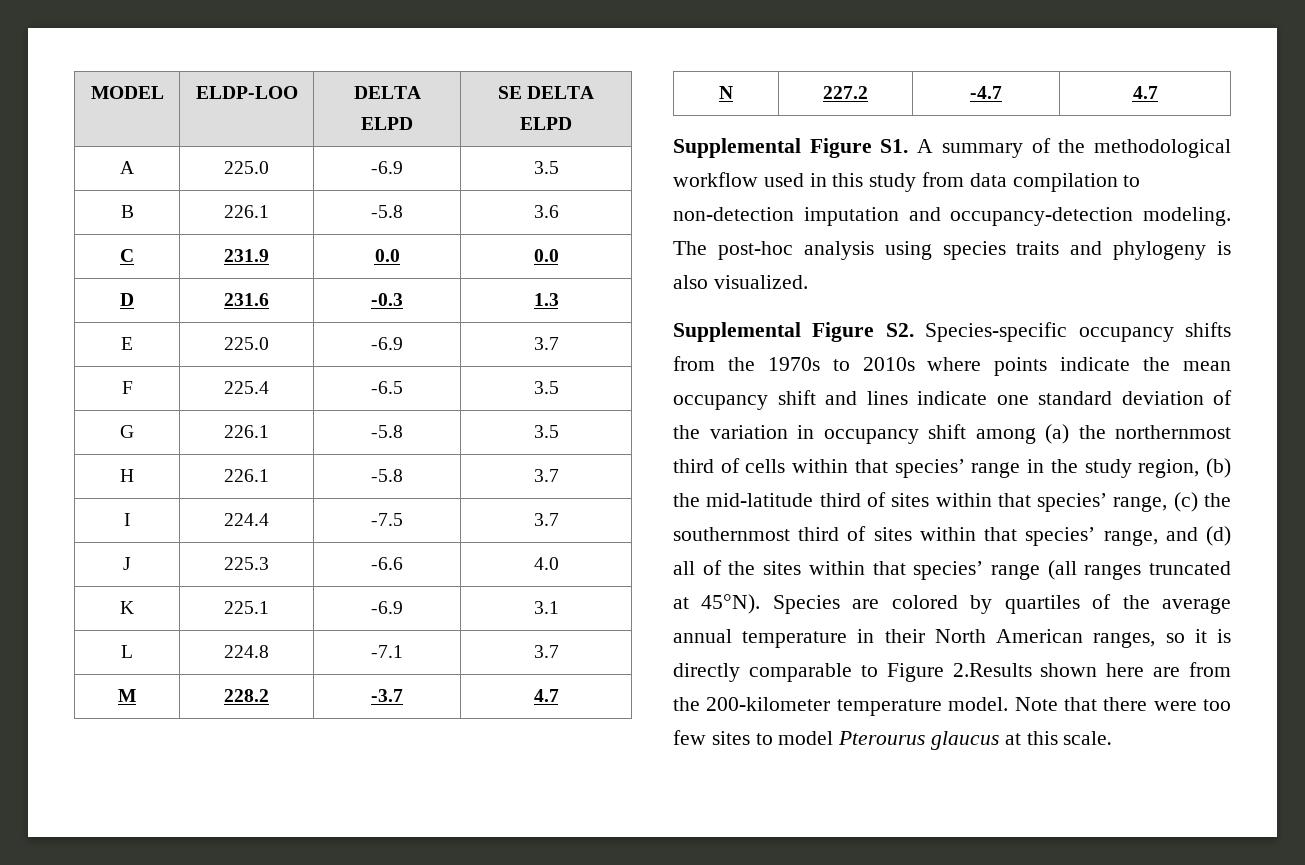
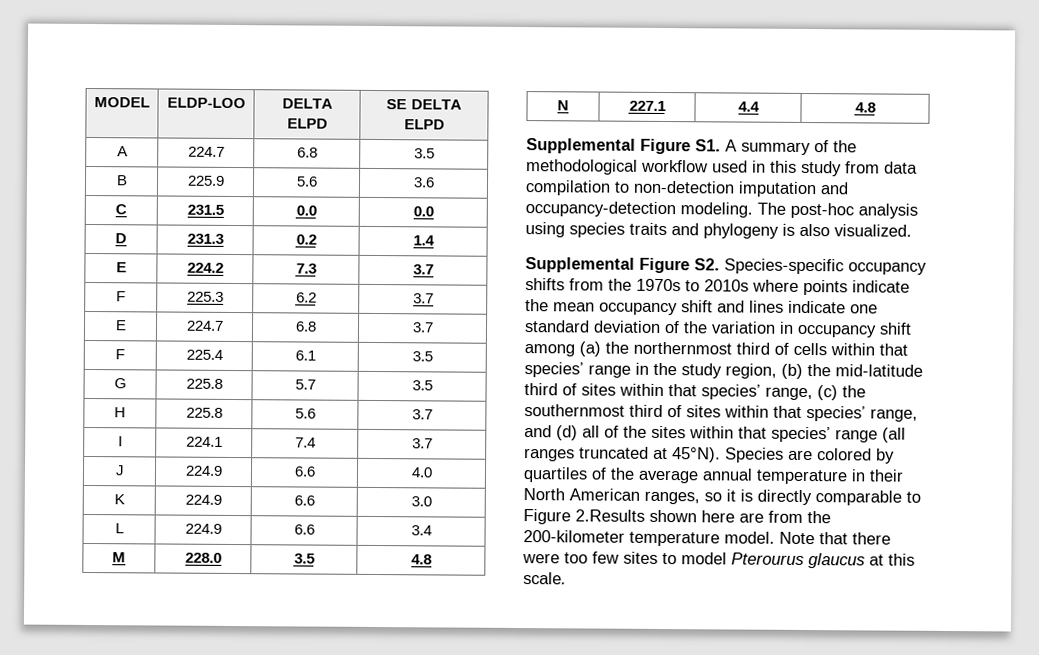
[224,161,269,174] [371,161,403,174] 225.0 | -6.9 -> [187,146,225,157] [296,147,318,158] 224.7 | 6.8
[224,205,269,218] [371,205,403,218] 226.1 | -5.8 -> [186,175,225,186] [295,176,318,187] 225.9 | 5.6
[224,249,269,262] 231.9 -> [186,204,224,215] 231.5
[224,293,269,306] [371,293,403,306] [533,293,559,306] [121,337,133,350] [224,337,269,350] [371,337,403,350] 231.6 | -0.3 | 1.3 // E | 225.0 | -6.9 -> [186,233,224,244] [295,234,317,245] [412,235,435,246] [115,262,127,273] [186,262,224,273] [295,263,317,274] [412,264,434,275] [116,291,126,302] [186,291,224,302] [295,292,317,303] [412,293,434,304] [114,320,127,331] [185,320,224,331] [294,321,317,332] 231.3 | 0.2 | 1.4 // E | 224.2 | 7.3 | 3.7 // F | 225.3 | 6.2 | 3.7 // E | 224.7 | 6.8
[371,381,403,394] -6.5 -> [294,350,316,361] 6.1
[224,425,269,438] [371,425,403,438] 226.1 | -5.8 -> [185,378,223,389] [294,379,316,390] 225.8 | 5.7
[224,469,269,482] [371,469,403,482] 226.1 | -5.8 -> [185,407,223,418] [294,408,316,419] 225.8 | 5.6
[224,513,269,526] [371,513,403,526] 224.4 | -7.5 -> [185,436,223,447] [294,437,316,448] 224.1 | 7.4
[224,557,269,570] [371,557,403,570] 225.3 | -6.6 -> [184,465,223,476] [293,466,316,477] 224.9 | 6.6
[224,601,269,614] [371,601,403,614] [533,601,559,614] [121,645,133,658] [224,645,269,658] [371,645,403,658] [533,645,559,658] [118,689,136,702] [224,689,269,702] [371,689,403,702] [533,689,559,702] [719,86,733,99] [823,86,868,99] [970,86,1002,99] [1132,86,1158,99] 225.1 | -6.9 | 3.1 // L | 224.8 | -7.1 | 3.7 // M | 228.2 | -3.7 | 4.7 // N | 227.2 | -4.7 | 4.7 -> [184,494,222,505] [293,495,315,506] [410,496,432,507] [114,523,124,534] [184,523,222,534] [293,524,315,535] [410,525,432,536] [112,552,126,563] [184,552,222,563] [293,553,315,564] [410,554,432,565] [557,100,569,111] [628,100,666,112] [737,101,760,112] [854,102,876,113] 224.9 | 6.6 | 3.0 // L | 224.9 | 6.6 | 3.4 // M | 228.0 | 3.5 | 4.8 // N | 227.1 | 4.4 | 4.8

